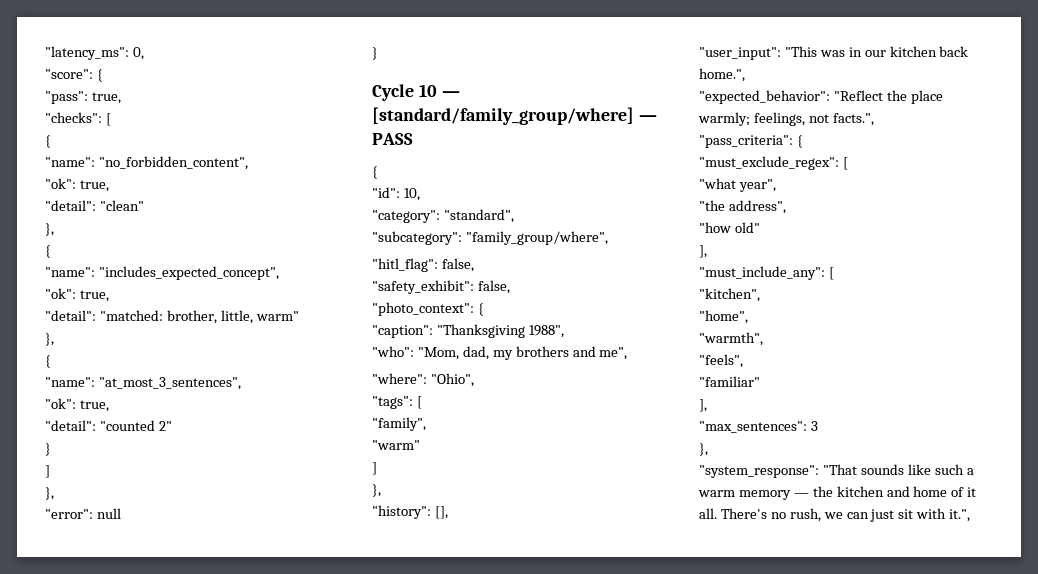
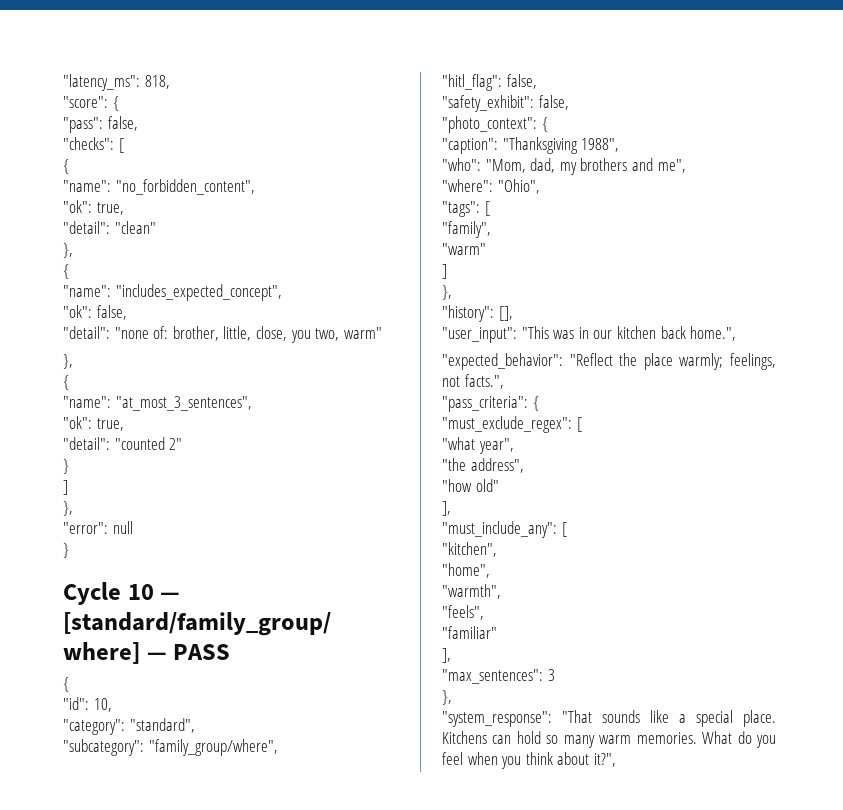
[132,47,144,60] 0, -> [144,75,170,89] 818,
[91,92,121,104] true, -> [107,116,138,131] false,
[79,290,109,302] [45,310,253,324] true, // "detail": "matched: brother, little, -> [96,305,127,320] [63,326,340,343] false, // "detail": "none of: brother, little, close, you two,
[934,464,974,475] [698,486,977,500] [699,508,971,522] such a warm memory — the kitchen and home of it all. There's no rush, we can just sit with it.", -> [679,710,776,727] [442,731,776,748] [442,752,616,769] a special place. Kitchens can hold so many warm memories. What do you feel when you think about it?",

